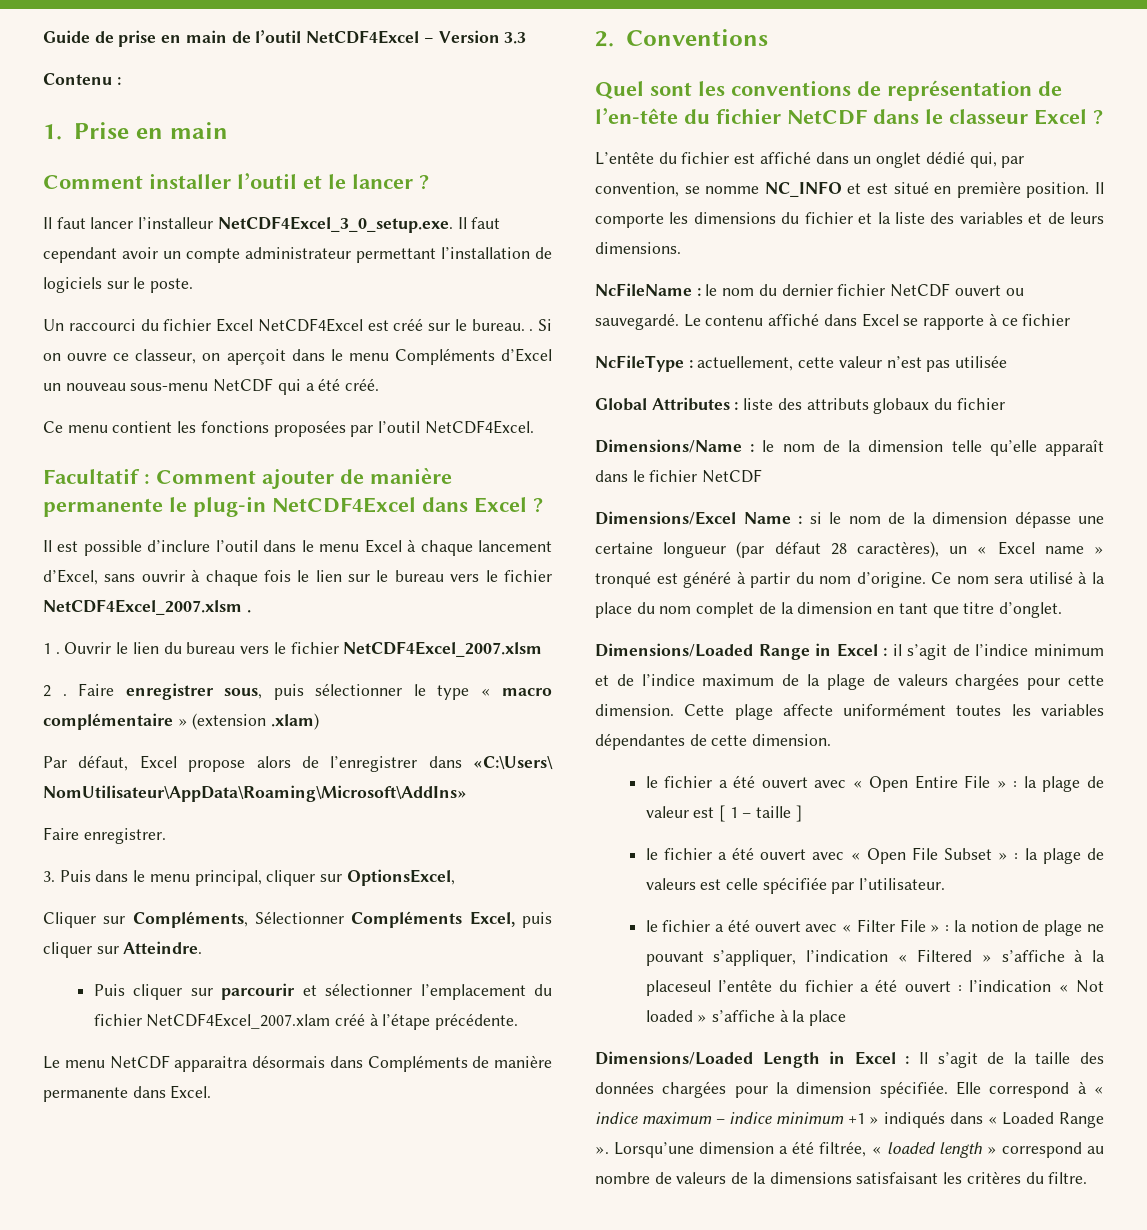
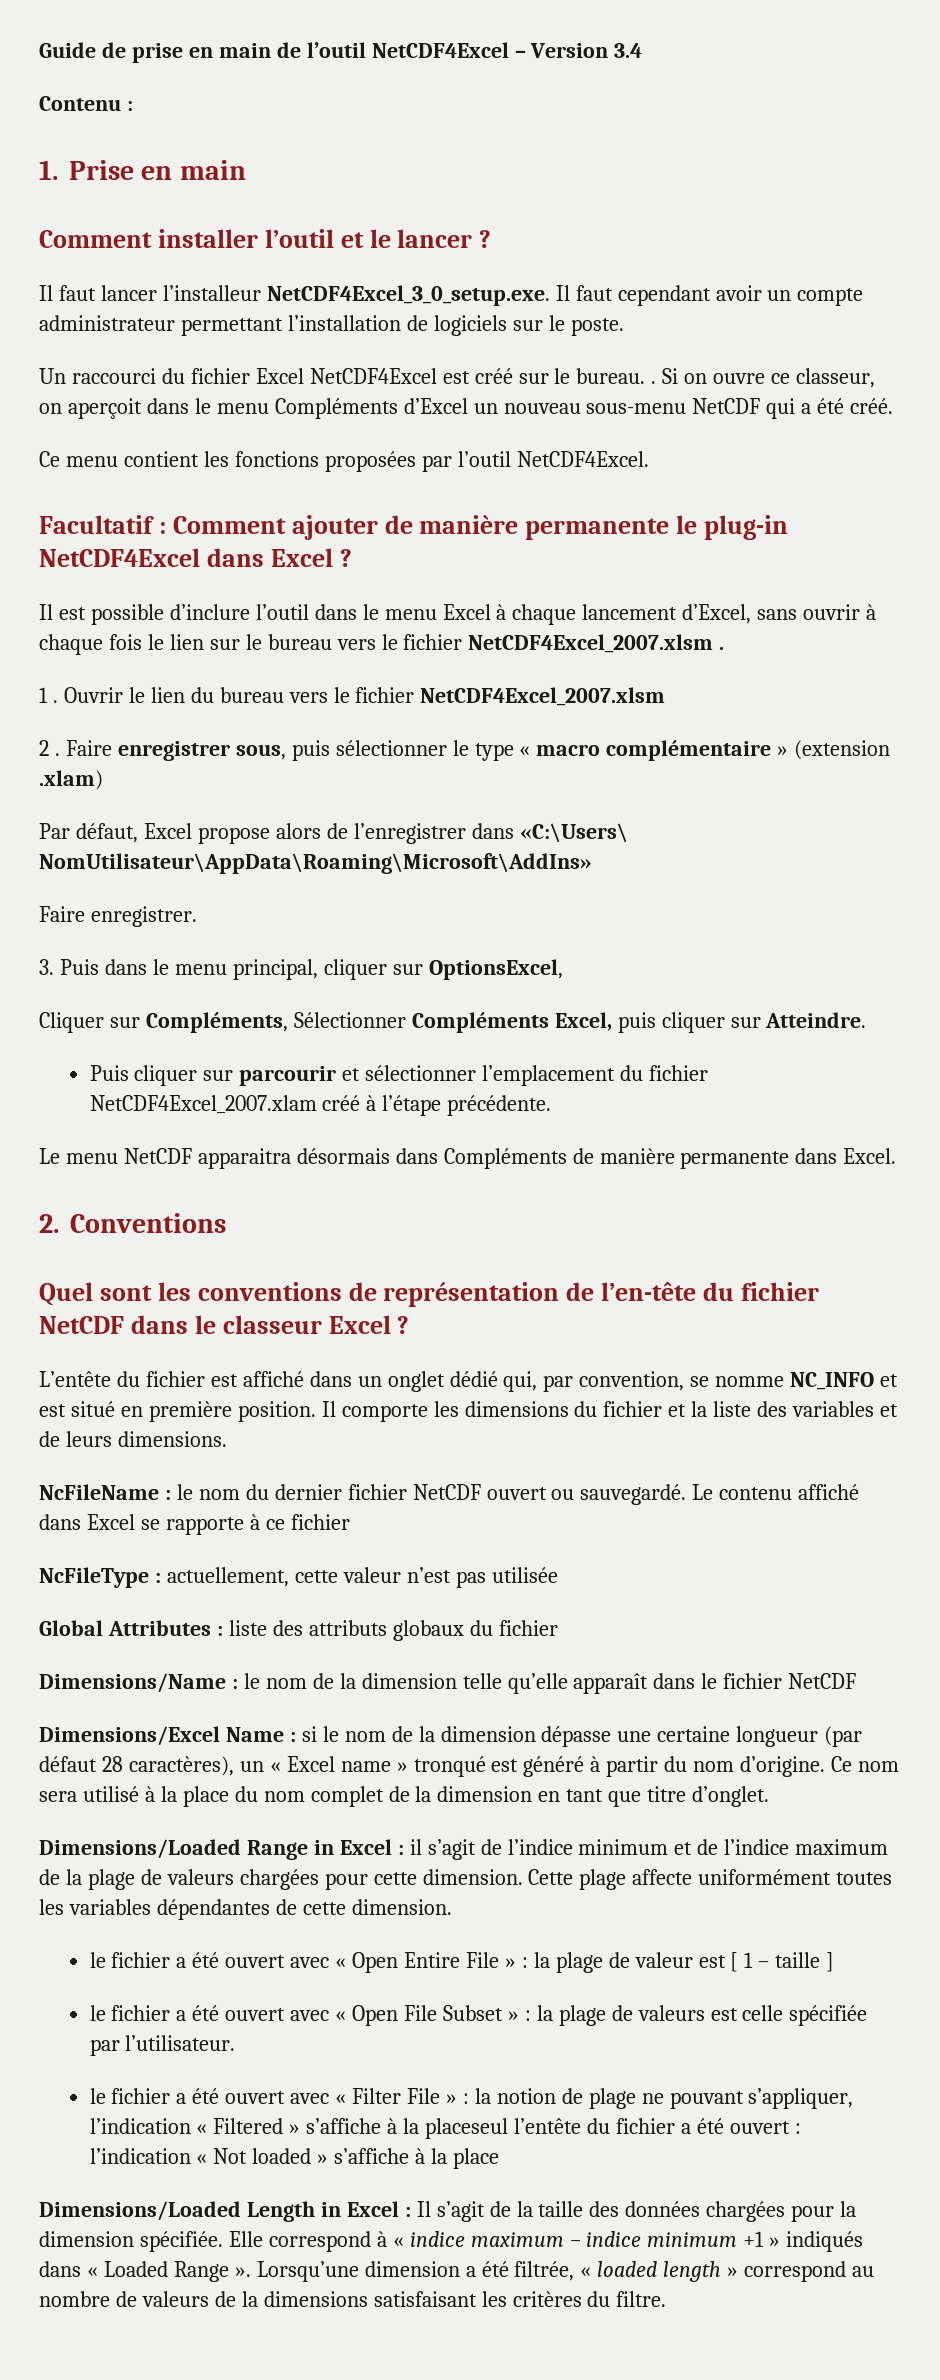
[504,32,527,44] 3.3 -> [614,43,643,58] 3.4

